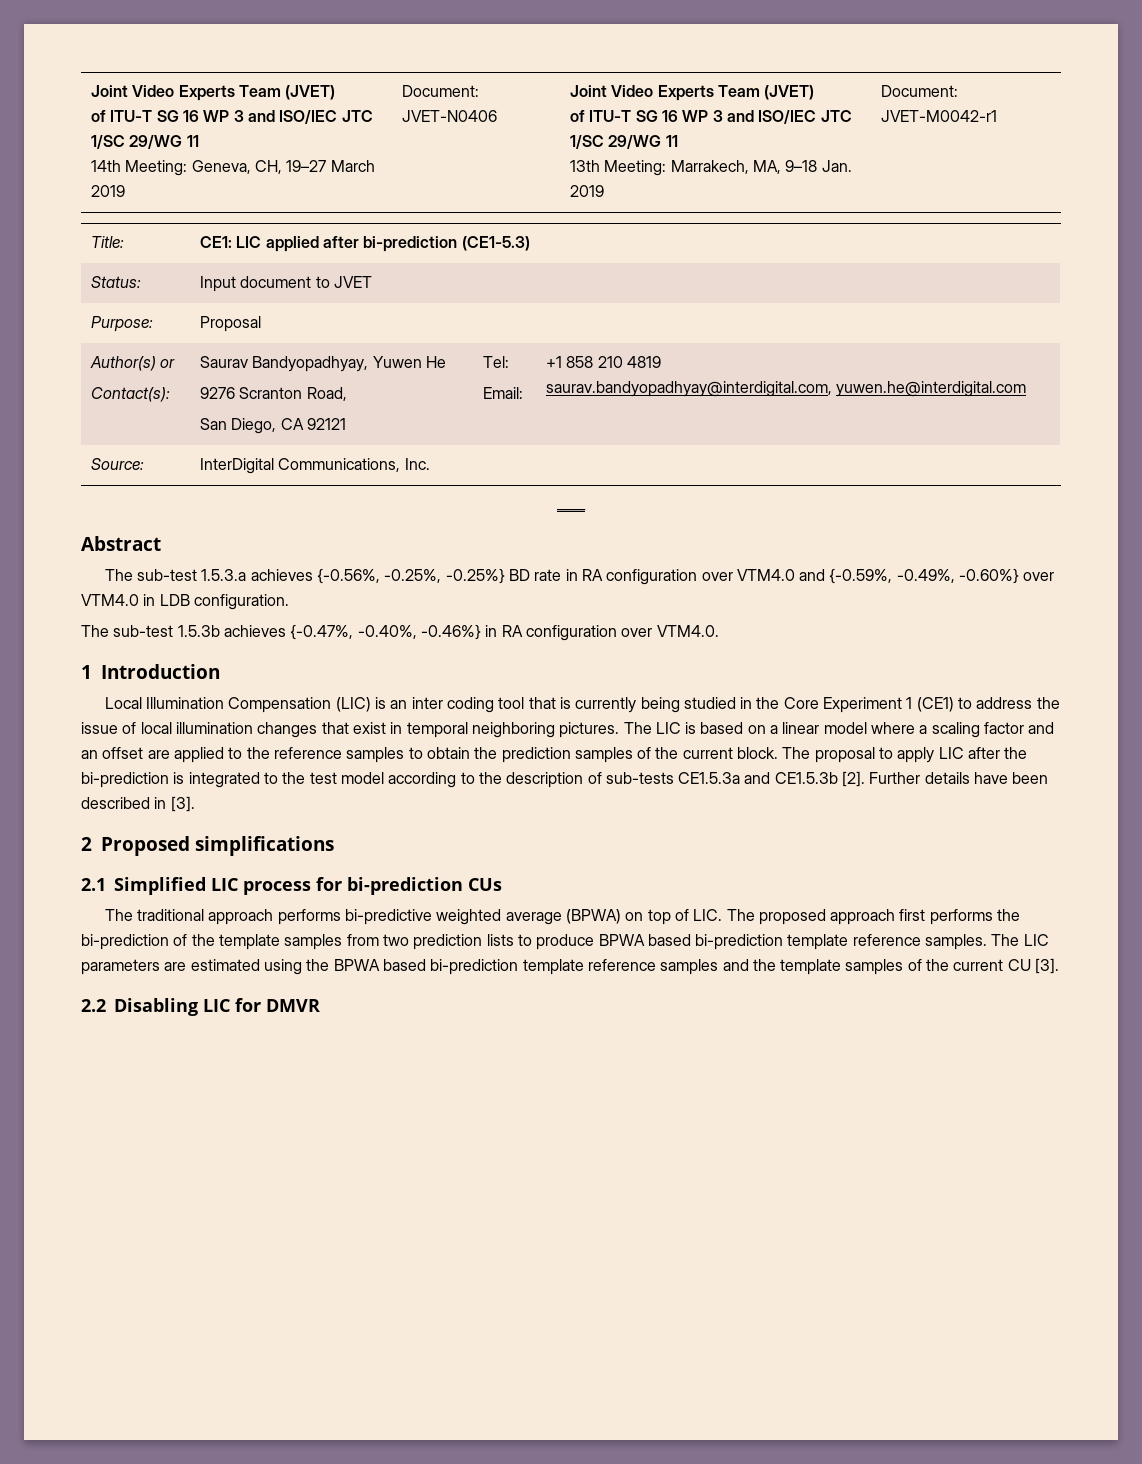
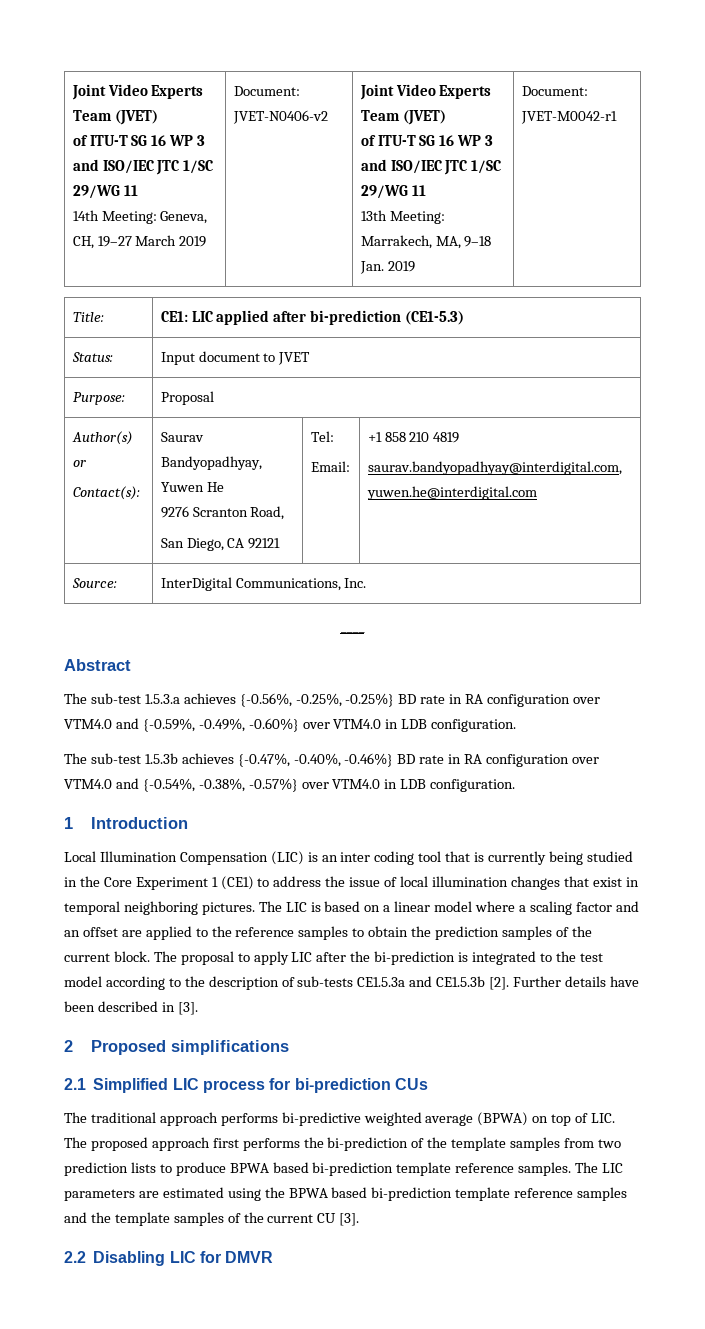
[402,110,498,122] JVET-N0406 -> [232,110,328,124] JVET-N0406-v2
[485,625,719,641] in RA configuration over VTM4.0. -> [397,754,599,767] [64,778,516,792] BD rate in RA configuration over VTM4.0 and {-0.54%, -0.38%, -0.57%} over VTM4.0 in LDB configuration.

